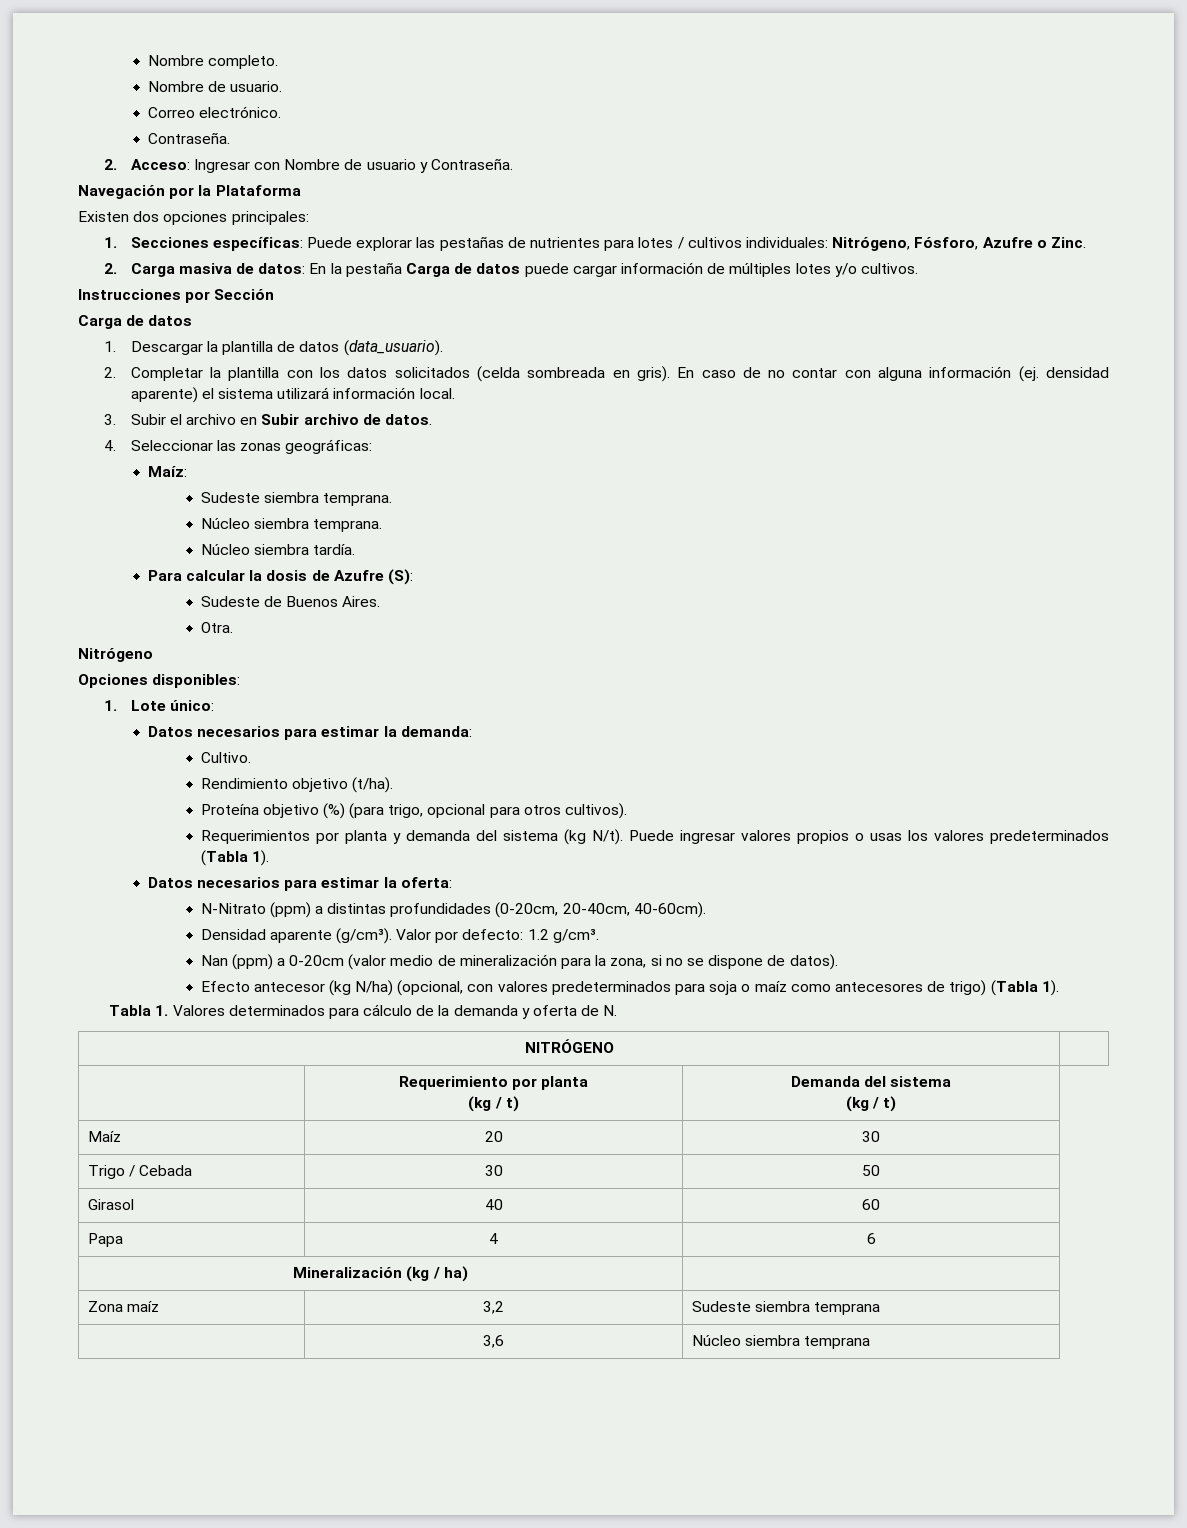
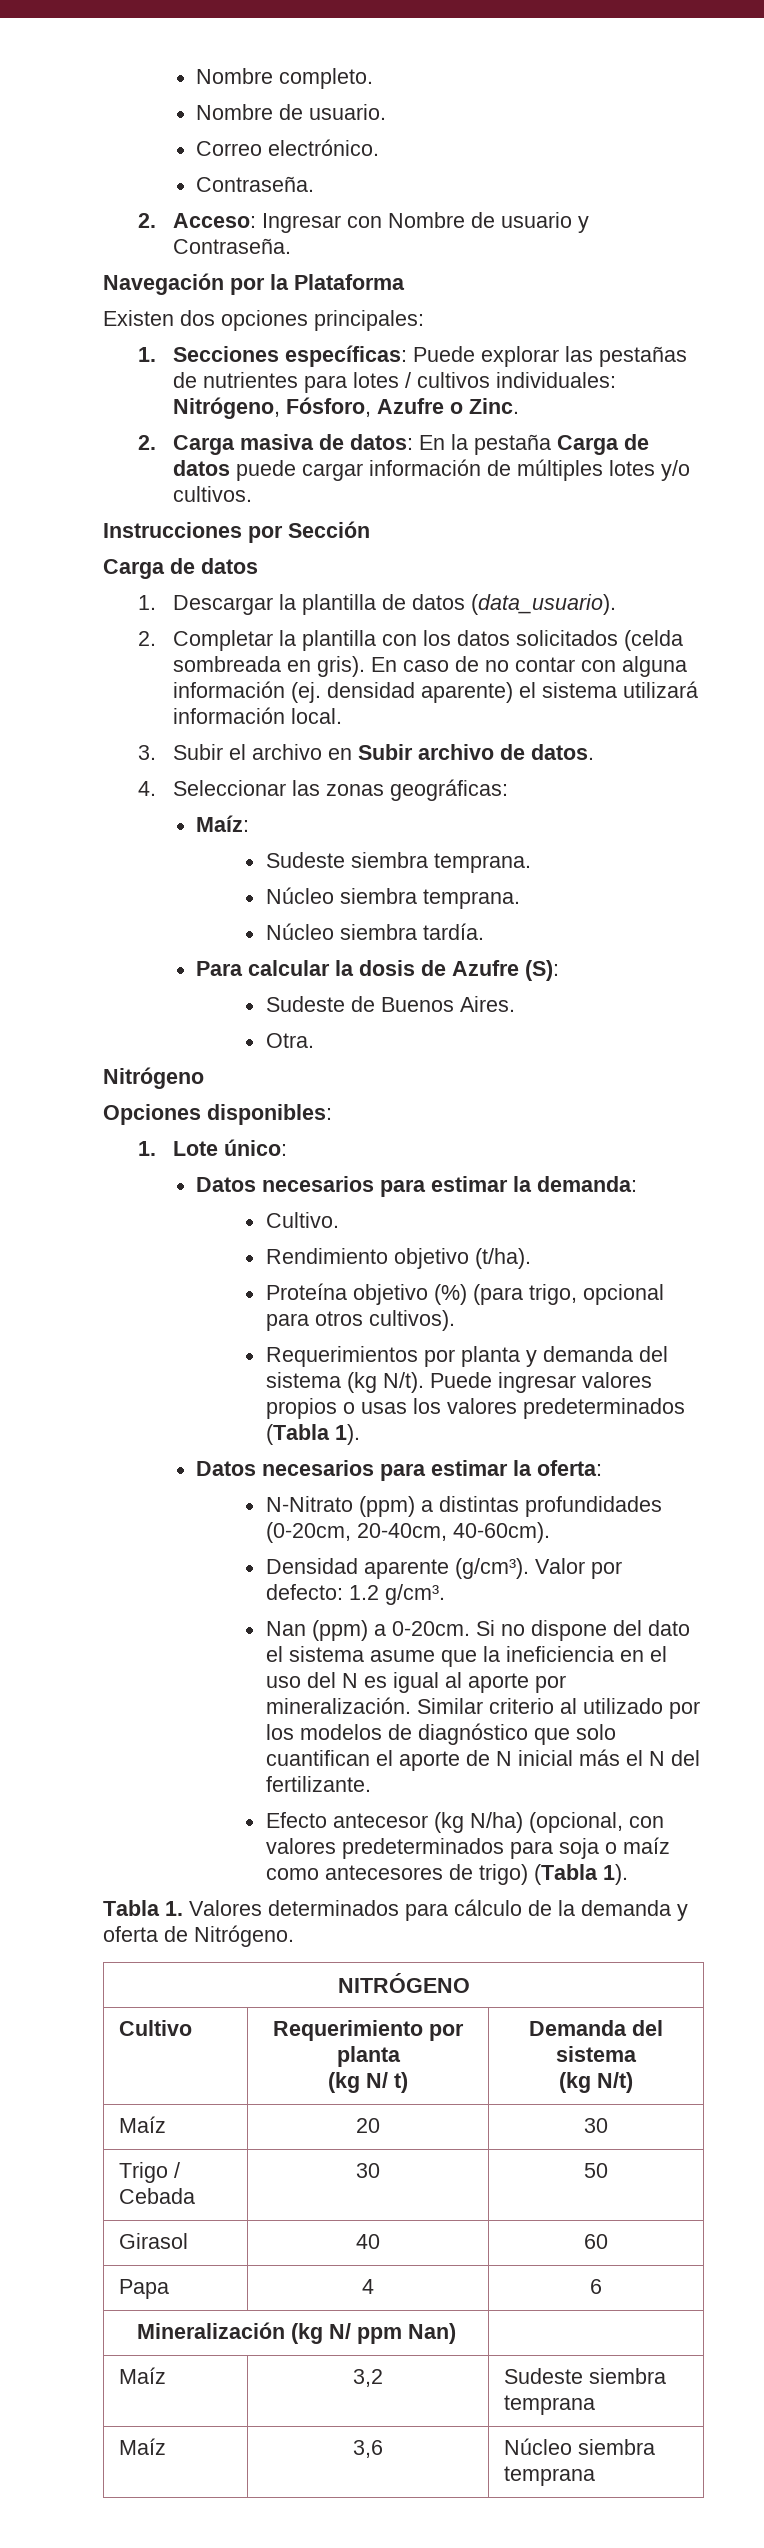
[289,954,838,970] 0-20cm (valor medio de mineralización para la zona, si no se dispone de datos). -> [391,1620,690,1641] [265,1646,667,1667] [265,1672,566,1693] [265,1697,700,1719] [265,1723,616,1745] [265,1749,700,1771] [265,1776,371,1792] 0-20cm. Si no dispone del dato el sistema asume que la ineficiencia en el uso del N es igual al aporte por mineralización. Similar criterio al utilizado por los modelos de diagnóstico que solo cuantifican el aporte de N inicial más el N del fertilizante.
[603,1005,618,1016] N. -> [194,1925,294,1947] Nitrógeno.
(614, 1046) | // -> [118,2020,192,2036] // Cultivo
[494,1097,502,1109] / -> [366,2072,388,2088] N/
[872,1096,897,1112] / t) -> [597,2072,633,2093] N/t)
[432,1266,468,1282] [87,1301,160,1312] / ha) | // Zona maíz -> [328,2323,456,2344] [118,2367,166,2384] N/ ppm Nan) | // Maíz
(881, 1308) none -> [118,2438,166,2455] Maíz

